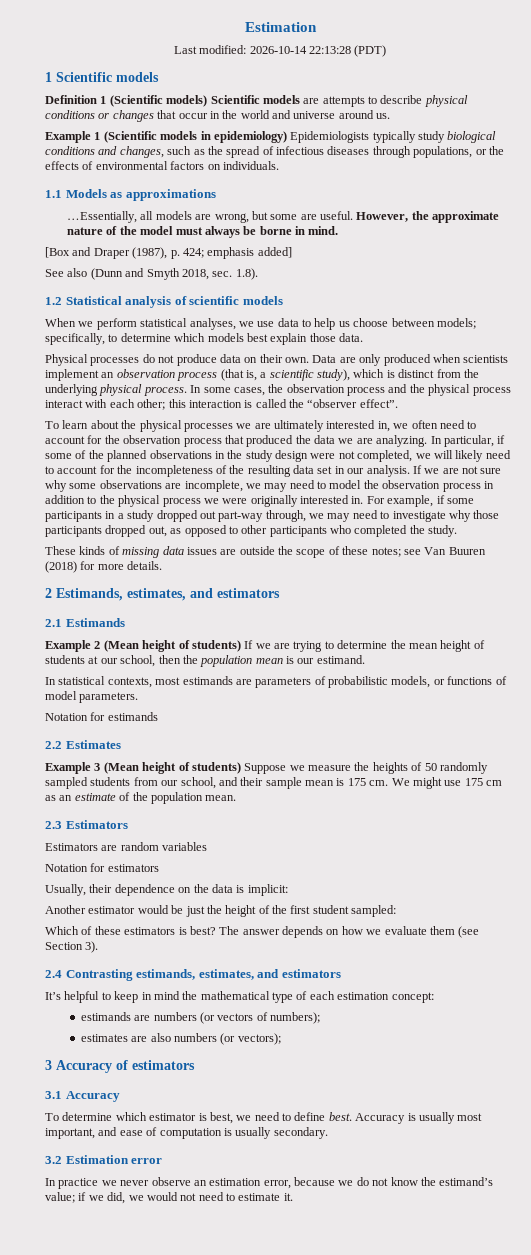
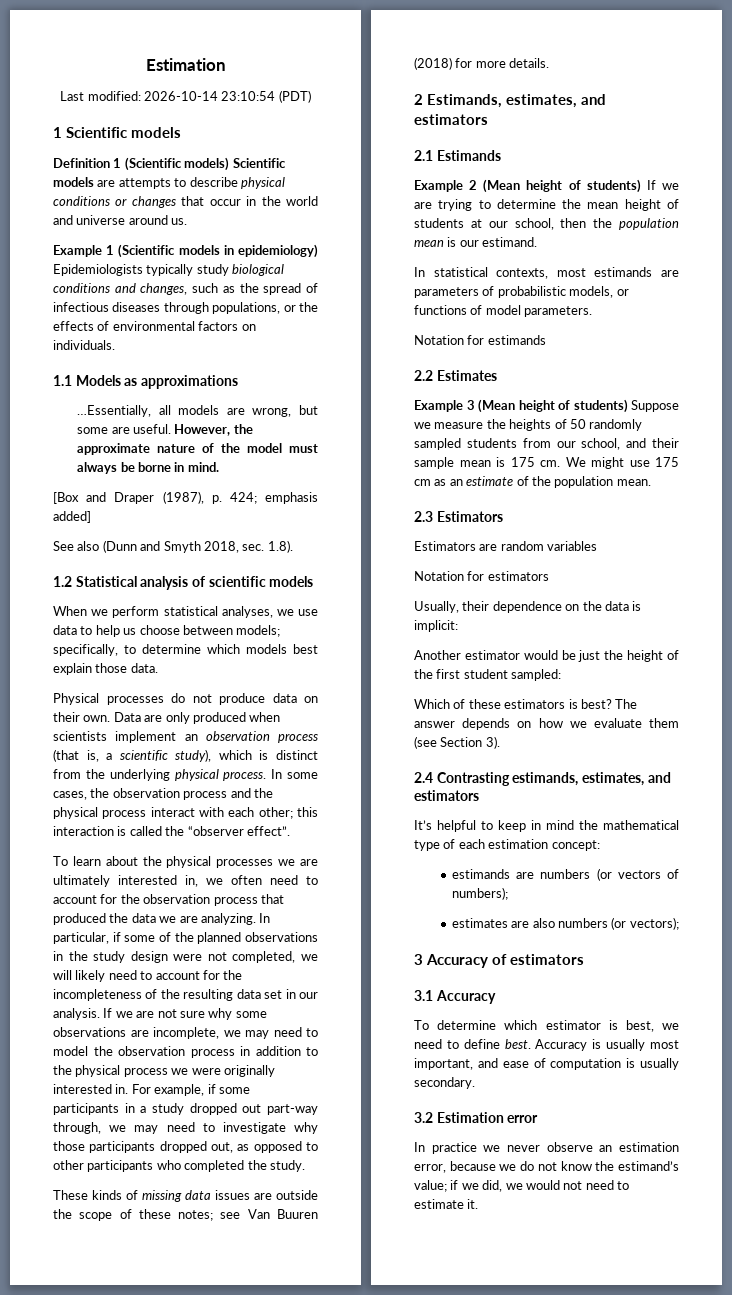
[308,46,351,54] 22:13:28 -> [221,91,276,101] 23:10:54

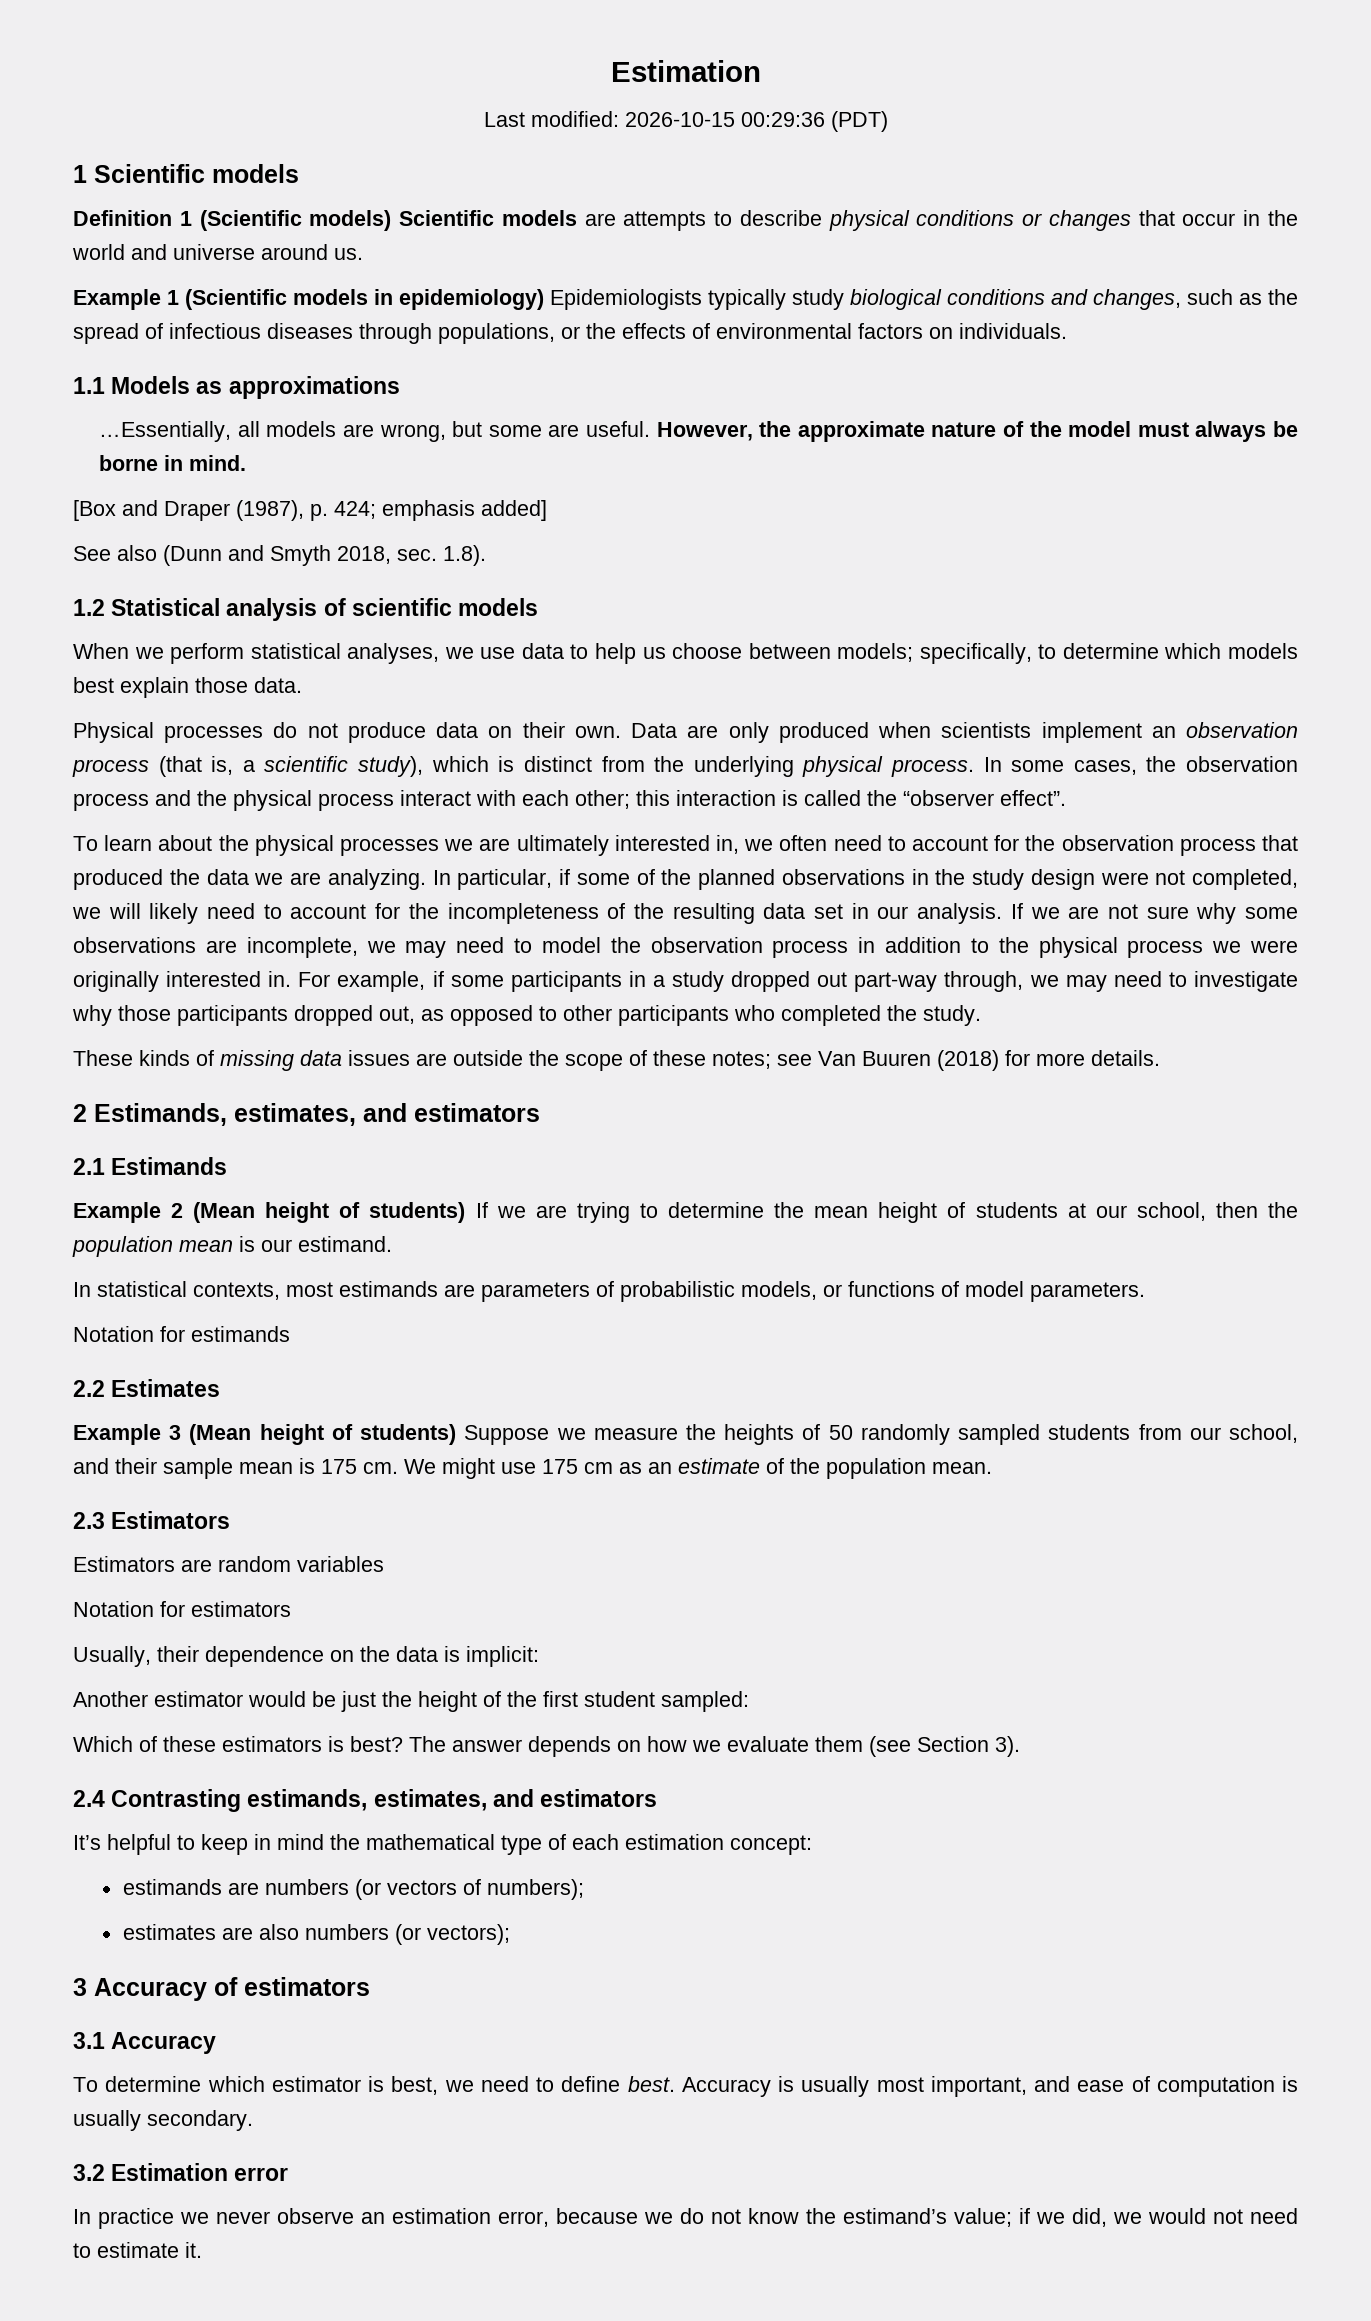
[144,91,276,101] 2026-10-14 23:10:54 -> [624,112,825,127] 2026-10-15 00:29:36

